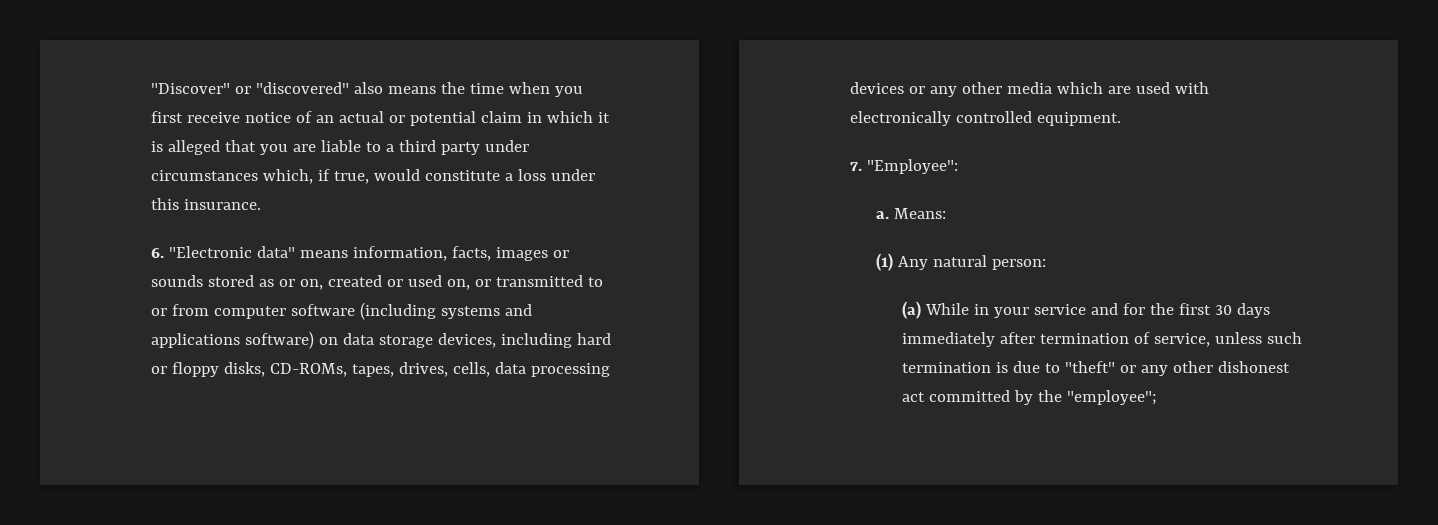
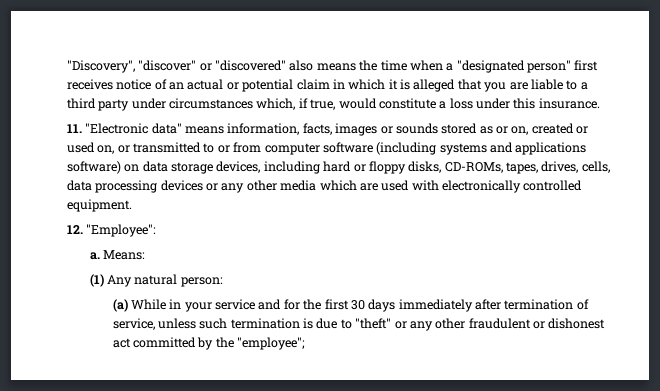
[151,83,231,94] "Discover" -> [66,60,197,73] "Discovery", "discover"
[555,86,584,97] [151,111,241,123] you first receive -> [446,60,599,73] [66,79,113,90] a "designated person" first receives
[151,248,165,258] 6. -> [66,124,82,133] 11.
[850,162,863,171] 7. -> [66,225,83,234] 12.
(1214, 367) none -> [468,318,546,329] fraudulent or

